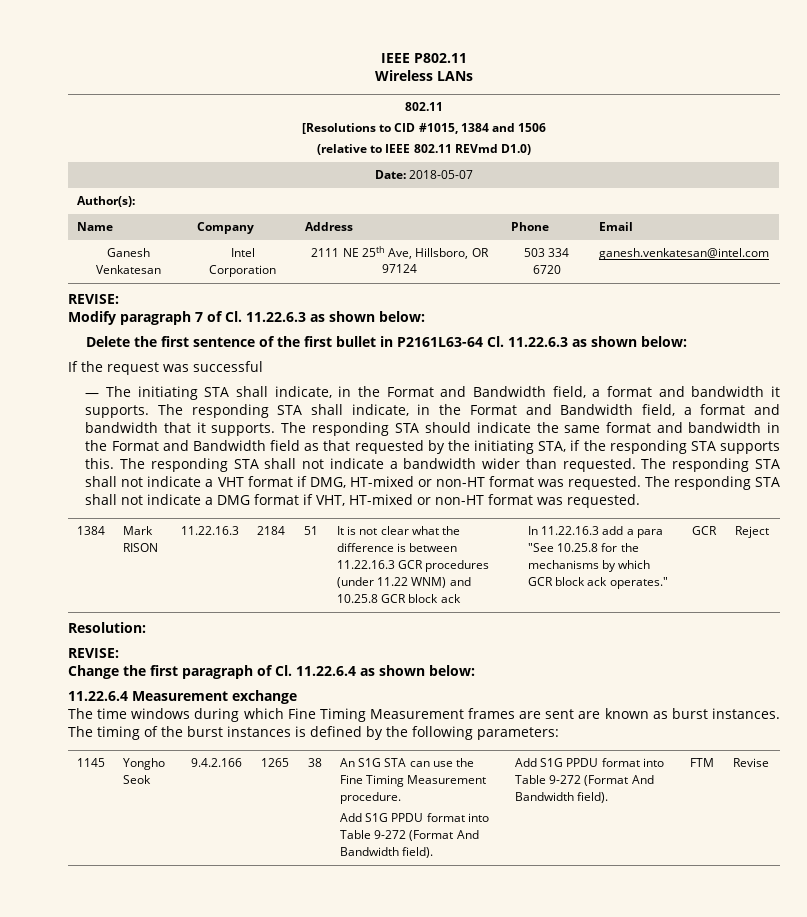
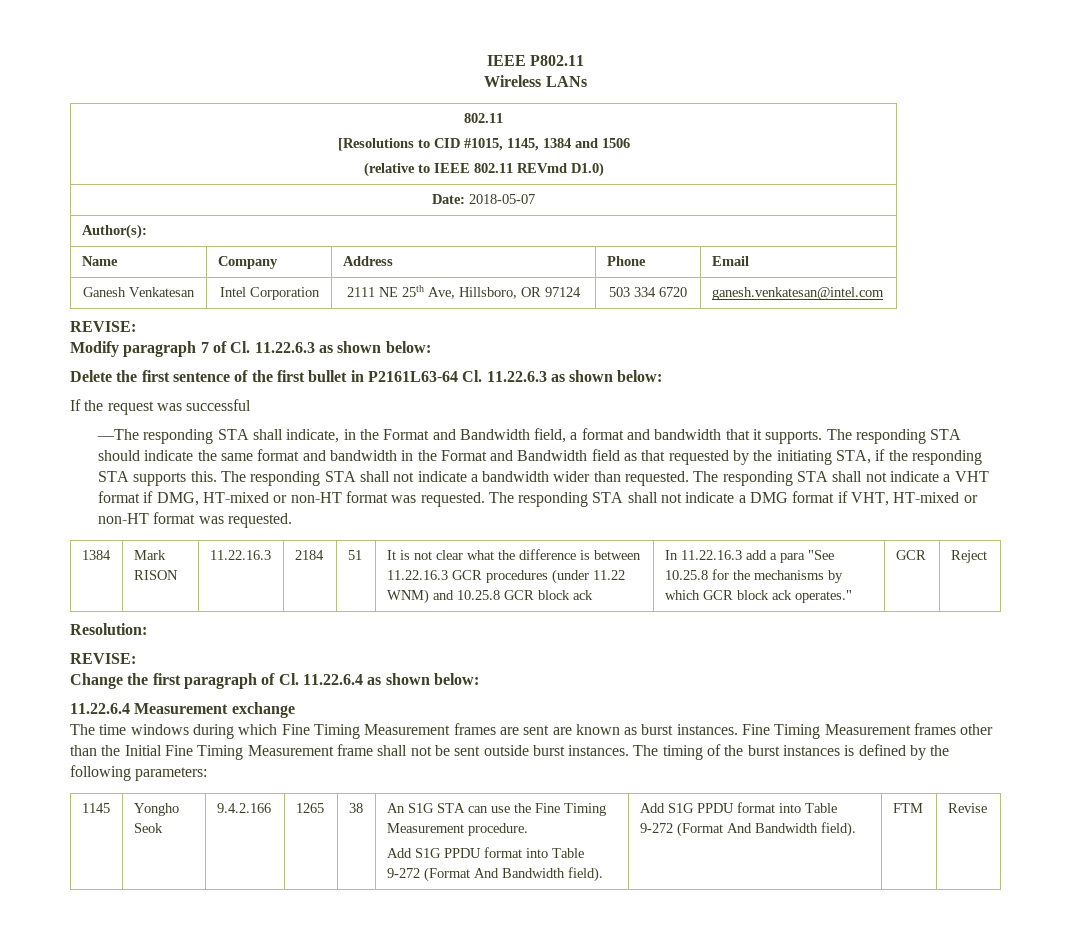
(458, 128) none -> [506,138,539,151] 1145,
[85,386,781,400] [85,404,184,418] — The initiating STA shall indicate, in the Format and Bandwidth field, a format and bandwidth it supports. The -> [96,429,139,440] —The
(780, 713) none -> [742,723,994,739] [70,744,630,760] Fine Timing Measurement frames other than the Initial Fine Timing Measurement frame shall not be sent outside burst instances.

